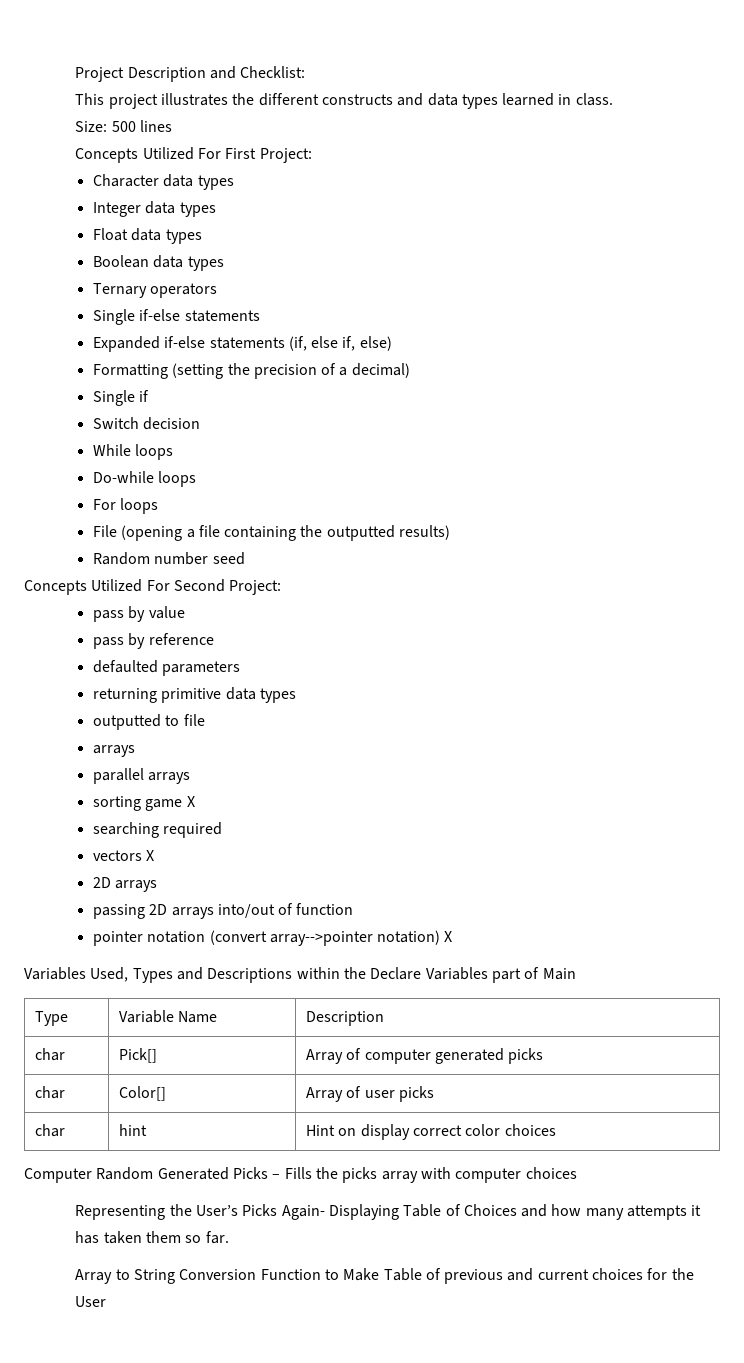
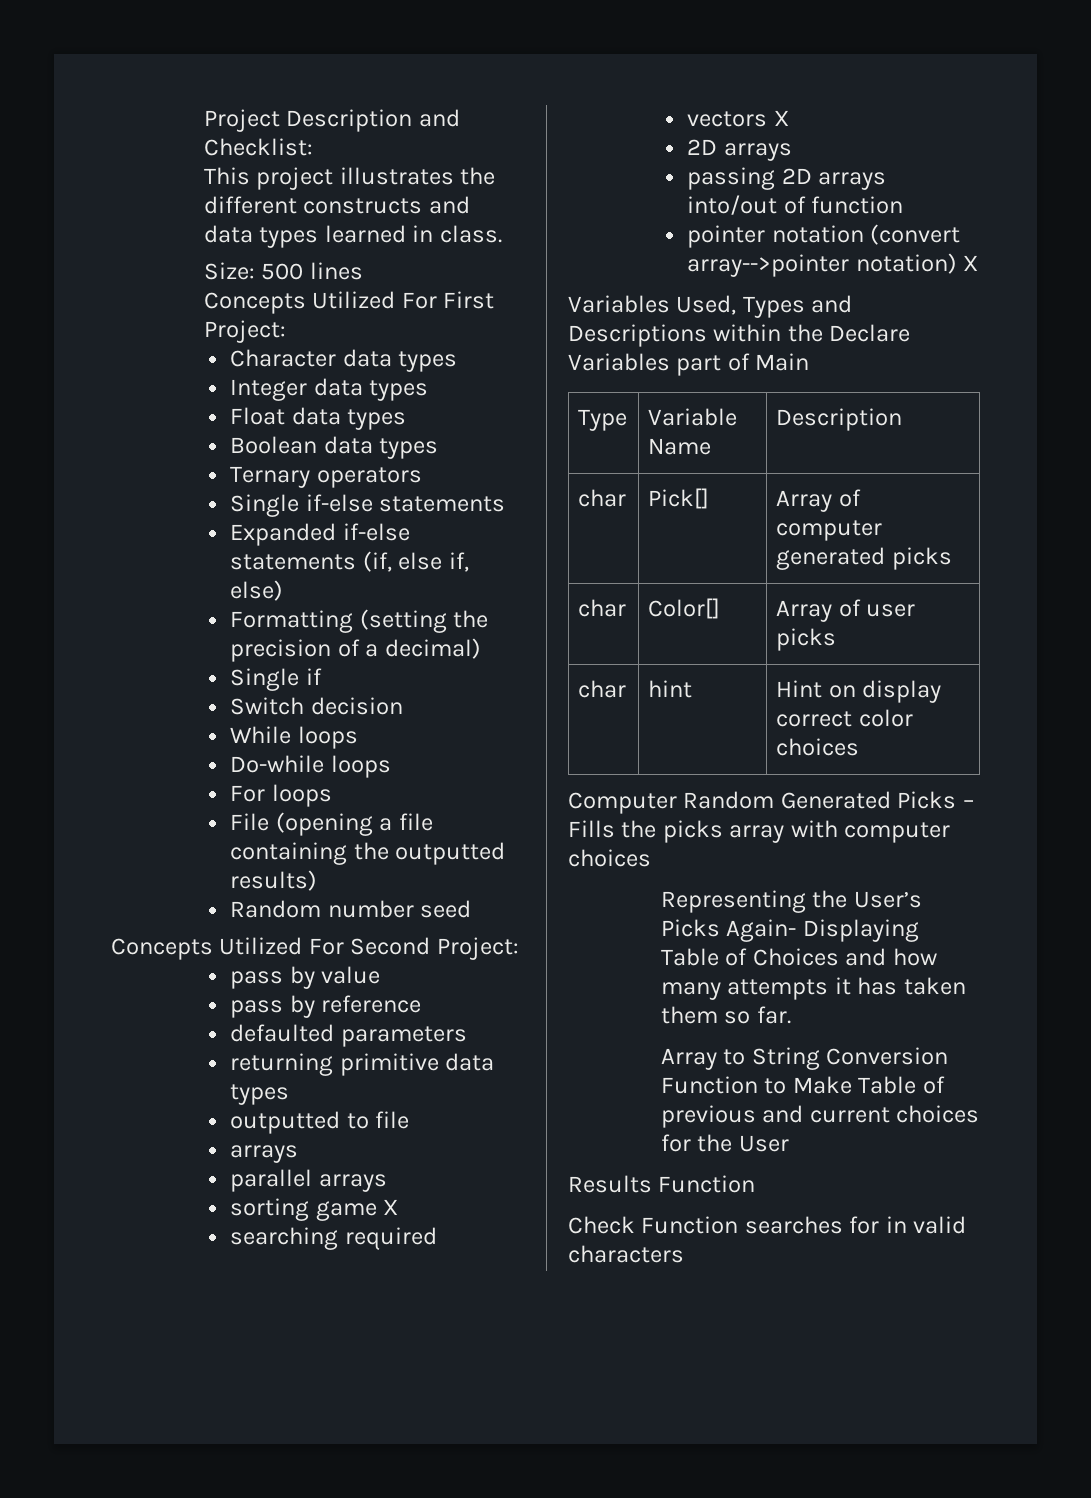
(107, 1301) none -> [568,1175,756,1193] [568,1216,967,1234] [568,1245,684,1263] // Results Function // Check Function searches for in valid characters

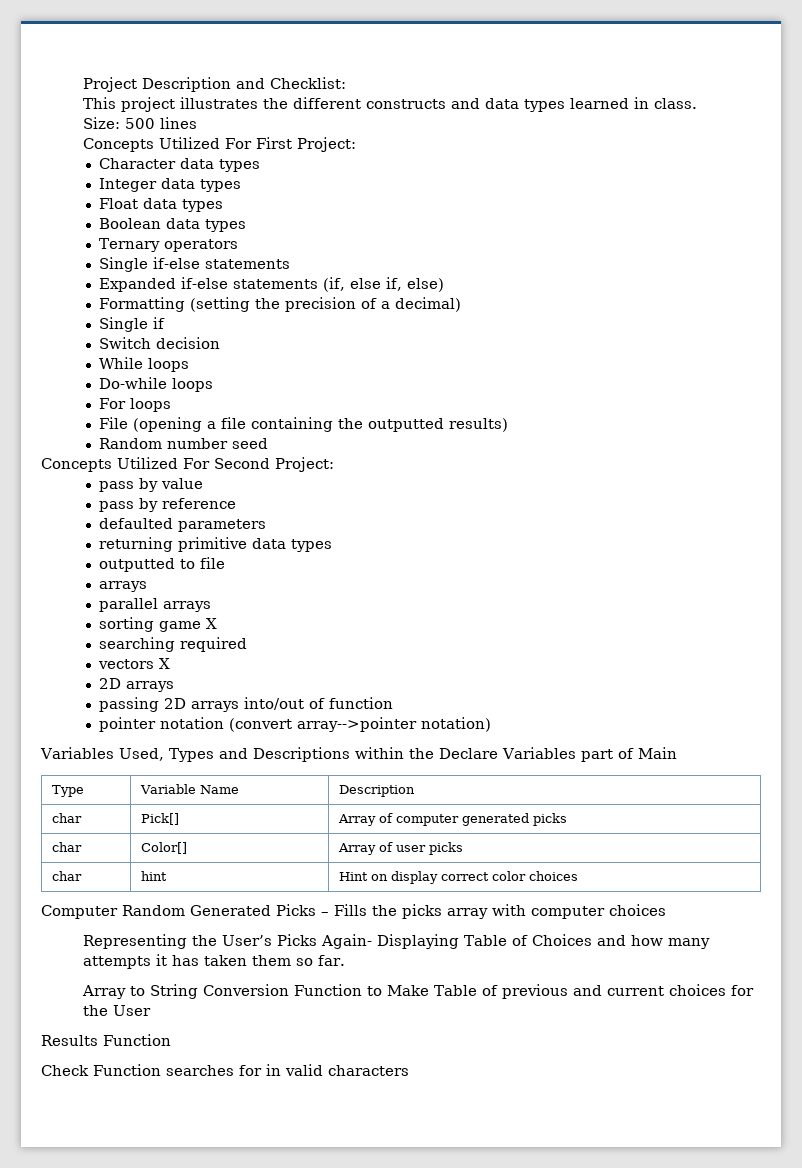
[963,255,979,271] X -> (491, 724) none

